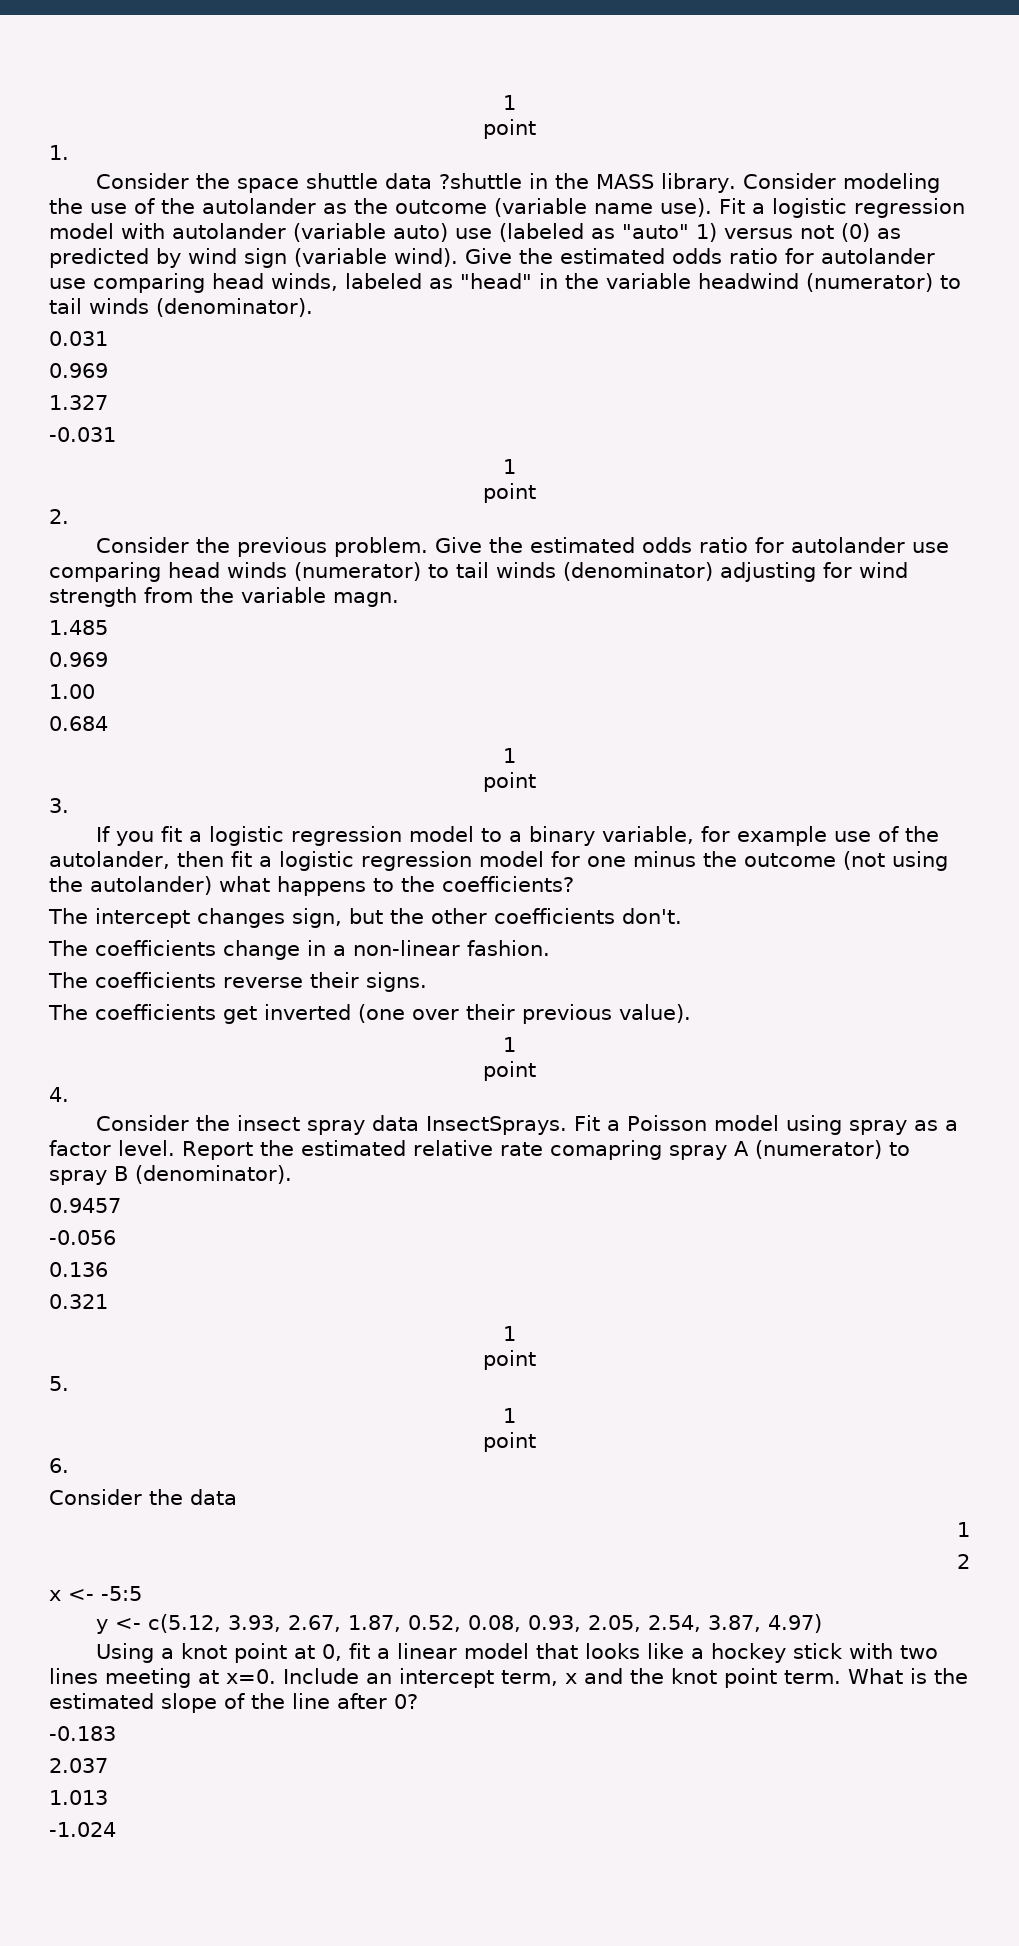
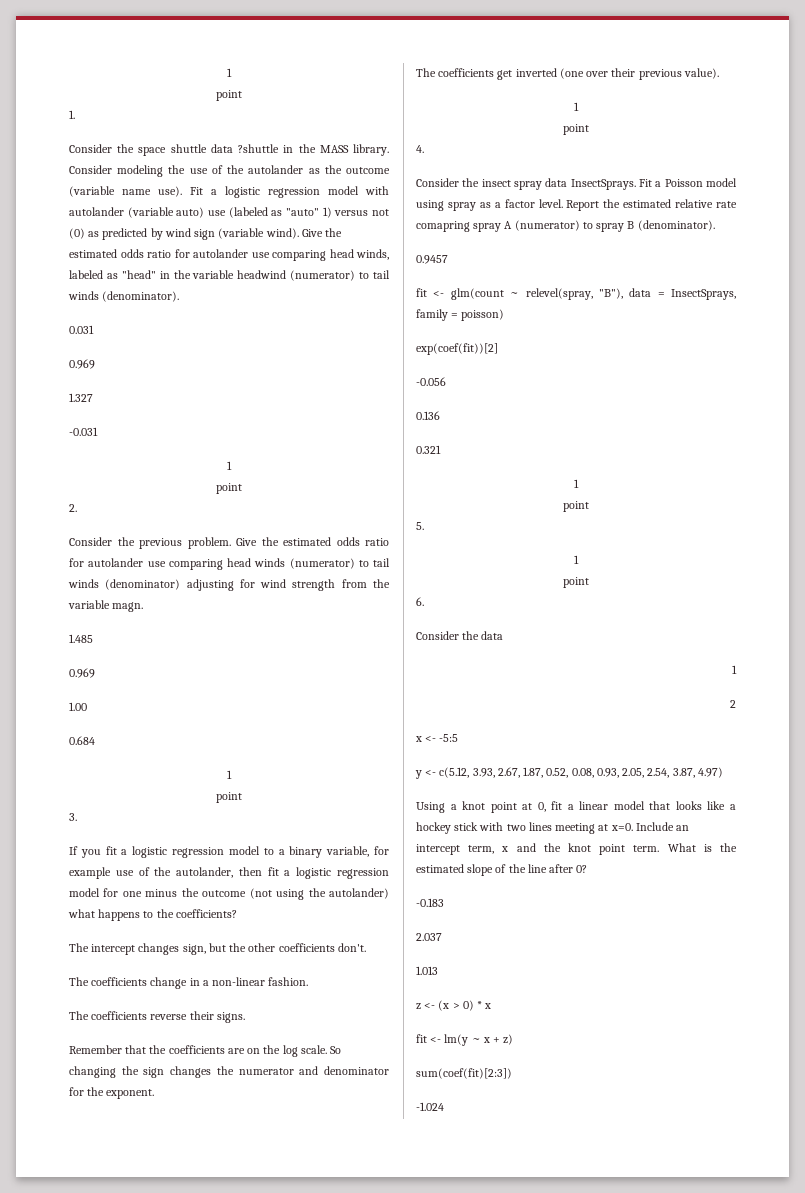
(427, 982) none -> [69,1045,342,1057] [69,1066,389,1078] [69,1087,155,1099] // Remember that the coefficients are on the log scale. So changing the sign changes the numerator and denominator for the exponent.
(121, 1205) none -> [416,288,736,300] [416,309,505,321] [416,343,498,355] // fit <- glm(count ~ relevel(spray, "B"), data = InsectSprays, family = poisson) // exp(coef(fit))[2]
(108, 1797) none -> [416,1000,492,1011] [416,1034,514,1046] [416,1068,512,1079] // z <- (x > 0) * x // fit <- lm(y ~ x + z) // sum(coef(fit)[2:3])

